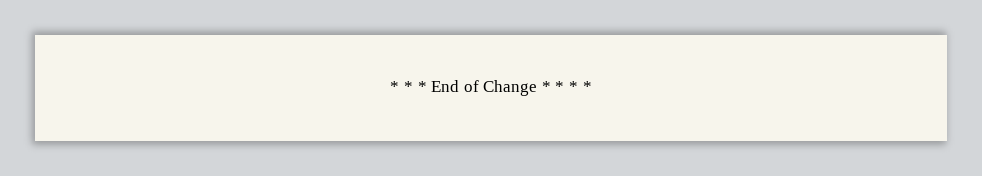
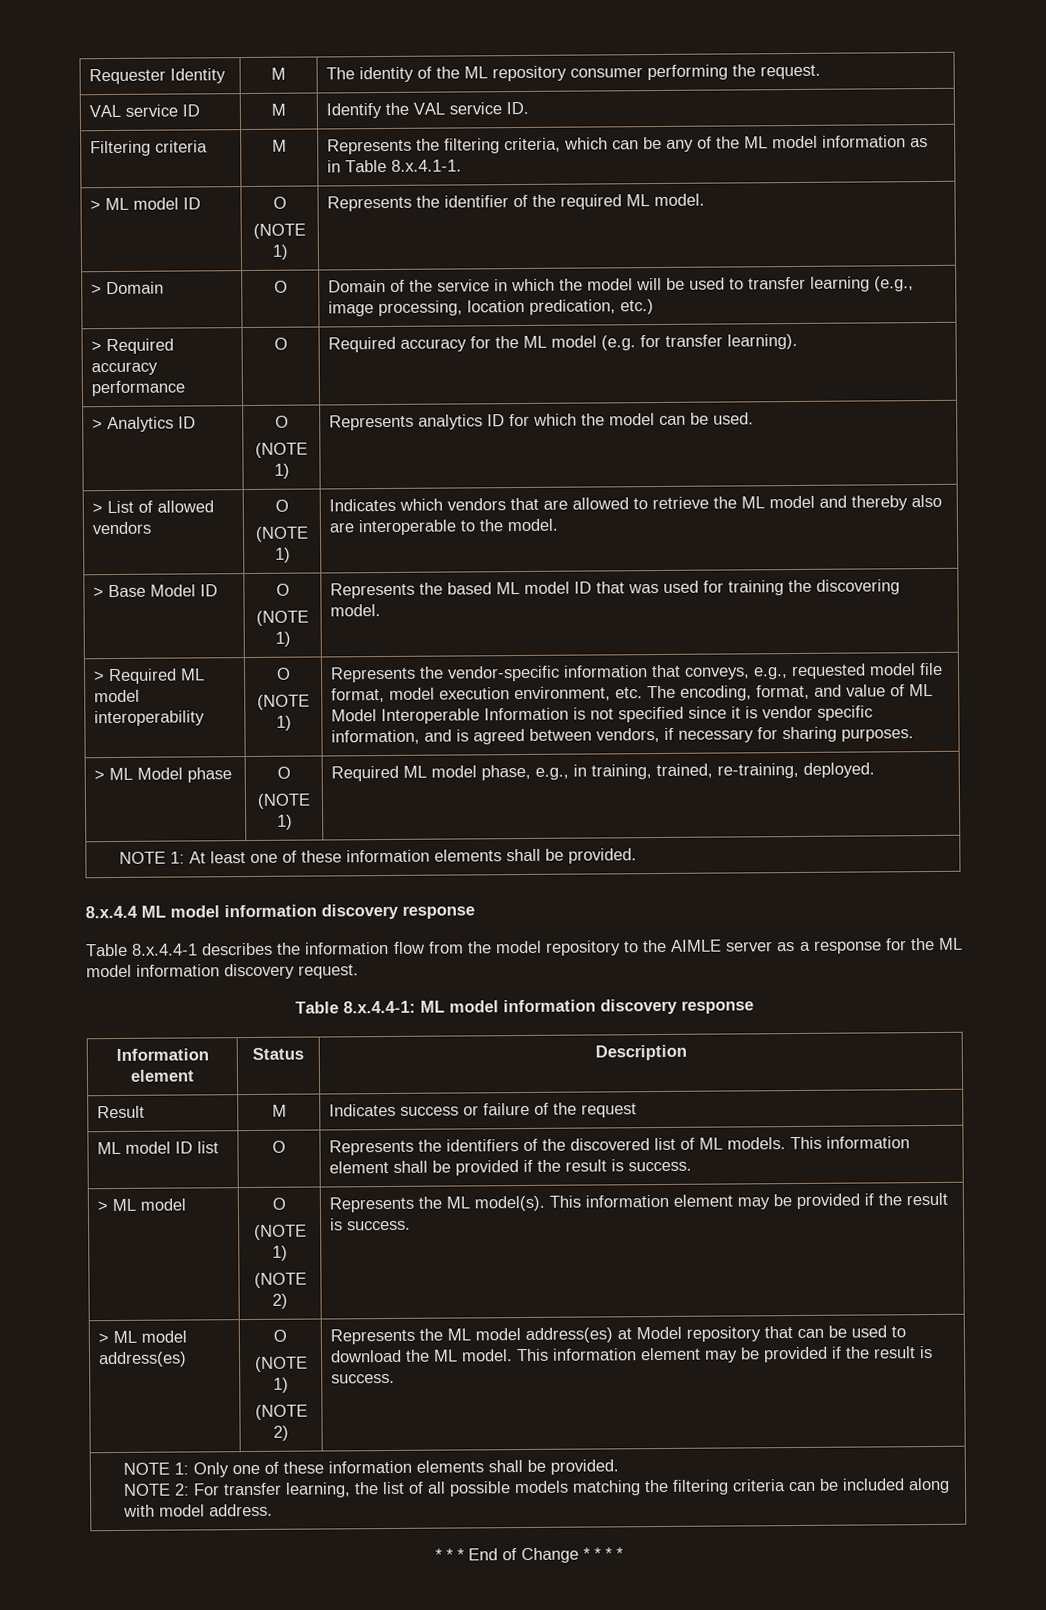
(390, 86) none -> [89,68,227,85] [271,67,286,80] [326,64,822,83] [89,104,201,118] [271,103,286,116] [326,101,530,119] [90,140,209,157] [272,139,287,152] [327,135,929,155] [327,159,463,173] [90,197,202,211] [272,196,287,209] [253,223,306,239] [271,244,288,260] [327,193,706,212] [91,281,165,295] [273,280,288,293] [328,276,915,293] [328,299,655,317] [91,338,175,355] [91,361,159,376] [91,380,186,397] [273,337,288,350] [328,333,799,353] [92,416,197,433] [274,415,289,428] [255,442,308,458] [273,463,290,479] [329,412,755,431] [92,500,215,514] [92,521,153,535] [274,499,289,512] [255,526,309,542] [274,547,291,563] [329,494,943,512] [329,518,559,536] [93,584,219,598] [275,583,290,596] [256,610,309,626] [274,631,291,647] [330,579,901,599] [330,604,382,617] [94,668,206,685] [94,689,141,703] [94,710,206,727] [275,667,291,680] [257,694,310,710] [275,715,292,731] [330,662,944,683] [331,683,934,703] [331,705,874,725] [331,726,915,745] [94,767,233,783] [276,766,291,779] [257,793,311,809] [276,814,293,830] [331,762,876,782] [119,848,638,864] [85,903,475,920] [86,937,963,957] [86,963,359,980] [295,998,754,1015] [115,1048,209,1061] [130,1069,195,1082] [252,1047,304,1060] [594,1044,687,1061] [97,1105,146,1119] [271,1104,287,1117] [329,1102,638,1118] [97,1141,220,1155] [272,1140,286,1153] [329,1136,911,1156] [329,1159,693,1176] [97,1198,187,1212] [272,1197,286,1210] [253,1224,307,1240] [272,1245,288,1261] [253,1272,307,1288] [272,1293,288,1309] [329,1192,949,1213] [330,1218,412,1231] [98,1330,188,1344] [98,1351,188,1368] [273,1329,287,1342] [254,1356,308,1372] [273,1377,289,1393] [254,1404,308,1420] [273,1425,289,1441] [330,1325,907,1345] [330,1346,934,1363] [331,1373,396,1384] [123,1459,620,1478] [123,1477,951,1498] [123,1503,274,1517] Requester Identity | M | The identity of the ML repository consumer performing the request. // VAL service ID | M | Identify the VAL service ID. // Filtering criteria | M | Represents the filtering criteria, which can be any of the ML model information as in Table 8.x.4.1-1. // > ML model ID | O // (NOTE 1) | Represents the identifier of the required ML model. // > Domain | O | Domain of the service in which the model will be used to transfer learning (e.g., image processing, location predication, etc.) // > Required accuracy performance | O | Required accuracy for the ML model (e.g. for transfer learning). // > Analytics ID | O // (NOTE 1) | Represents analytics ID for which the model can be used. // > List of allowed vendors | O // (NOTE 1) | Indicates which vendors that are allowed to retrieve the ML model and thereby also are interoperable to the model. // > Base Model ID | O // (NOTE 1) | Represents the based ML model ID that was used for training the discovering model. // > Required ML model interoperability | O // (NOTE 1) | Represents the vendor-specific information that conveys, e.g., requested model file format, model execution environment, etc. The encoding, format, and value of ML Model Interoperable Information is not specified since it is vendor specific information, and is agreed between vendors, if necessary for sharing purposes. // > ML Model phase | O // (NOTE 1) | Required ML model phase, e.g., in training, trained, re-training, deployed. // NOTE 1: At least one of these information elements shall be provided. // 8.x.4.4 ML model information discovery response // Table 8.x.4.4-1 describes the information flow from the model repository to the AIMLE server as a response for the ML model information discovery request. // Table 8.x.4.4-1: ML model information discovery response // Information element | Status | Description // Result | M | Indicates success or failure of the request // ML model ID list | O | Represents the identifiers of the discovered list of ML models. This information element shall be provided if the result is success. // > ML model | O // (NOTE 1) // (NOTE 2) | Represents the ML model(s). This information element may be provided if the result is success. // > ML model address(es) | O // (NOTE 1) // (NOTE 2) | Represents the ML model address(es) at Model repository that can be used to download the ML model. This information element may be provided if the result is success. // NOTE 1: Only one of these information elements shall be provided. // NOTE 2: For transfer learning, the list of all possible models matching the filtering criteria can be included along with model address. //

